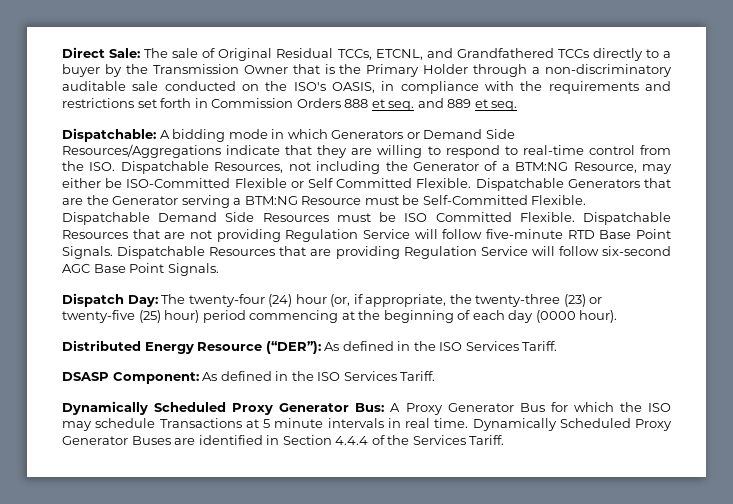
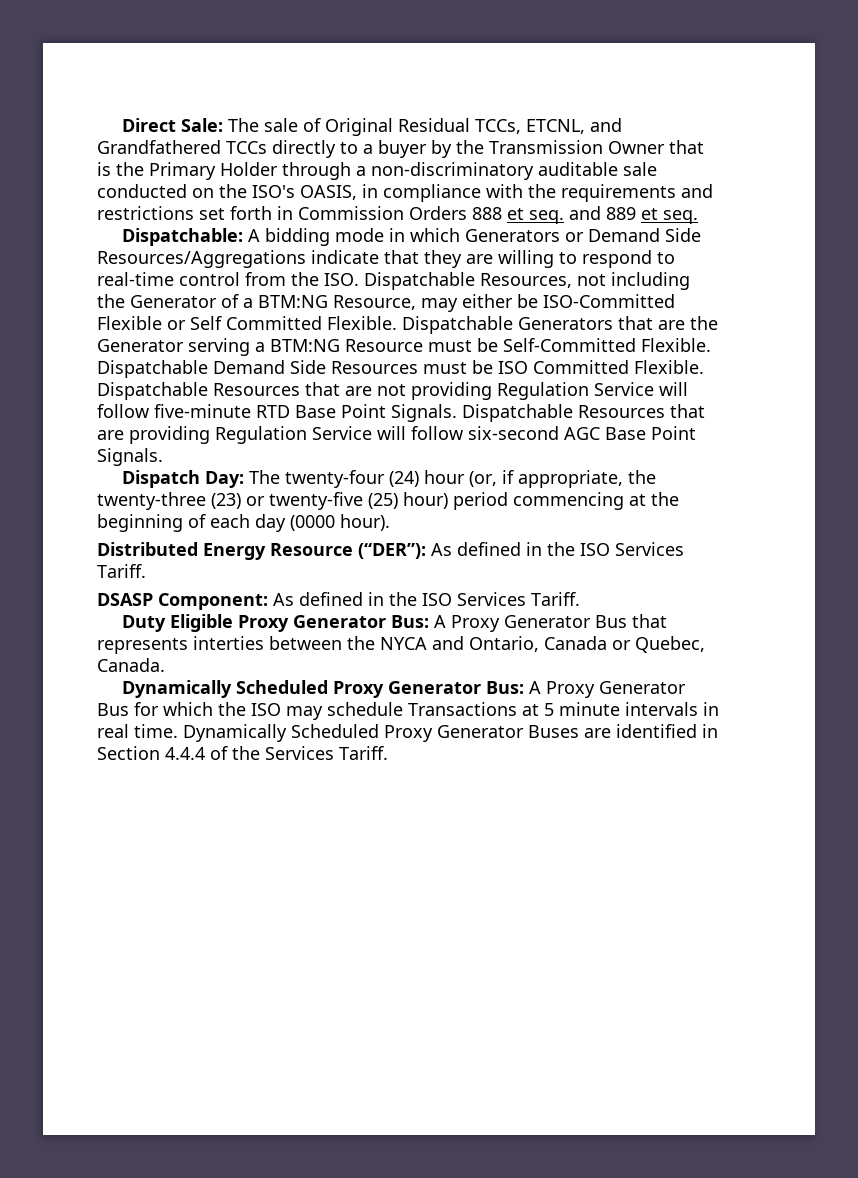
(436, 376) none -> [121,614,667,632] [97,636,705,654] [97,658,165,672] // Duty Eligible Proxy Generator Bus: A Proxy Generator Bus that represents interties between the NYCA and Ontario, Canada or Quebec, Canada.

